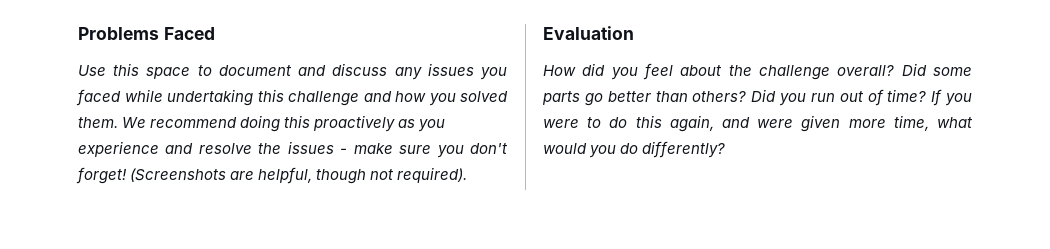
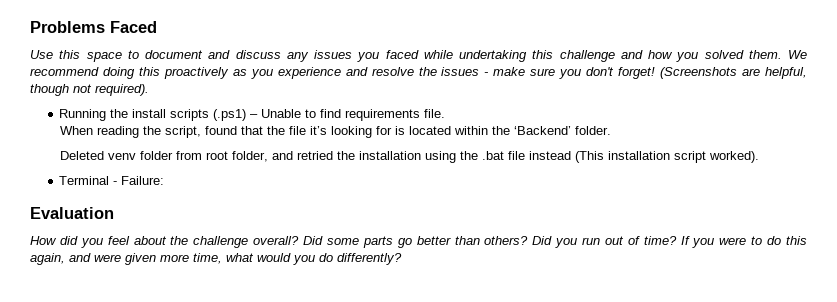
(468, 175) none -> [59,109,446,121] [59,126,611,138] [59,151,759,163] [59,176,165,185] // Running the install scripts (.ps1) – Unable to find requirements file. // When reading the script, found that the file it’s looking for is located within the ‘Backend’ folder. // Deleted venv folder from root folder, and retried the installation using the .bat file instead (This installation script worked). // Terminal - Failure:

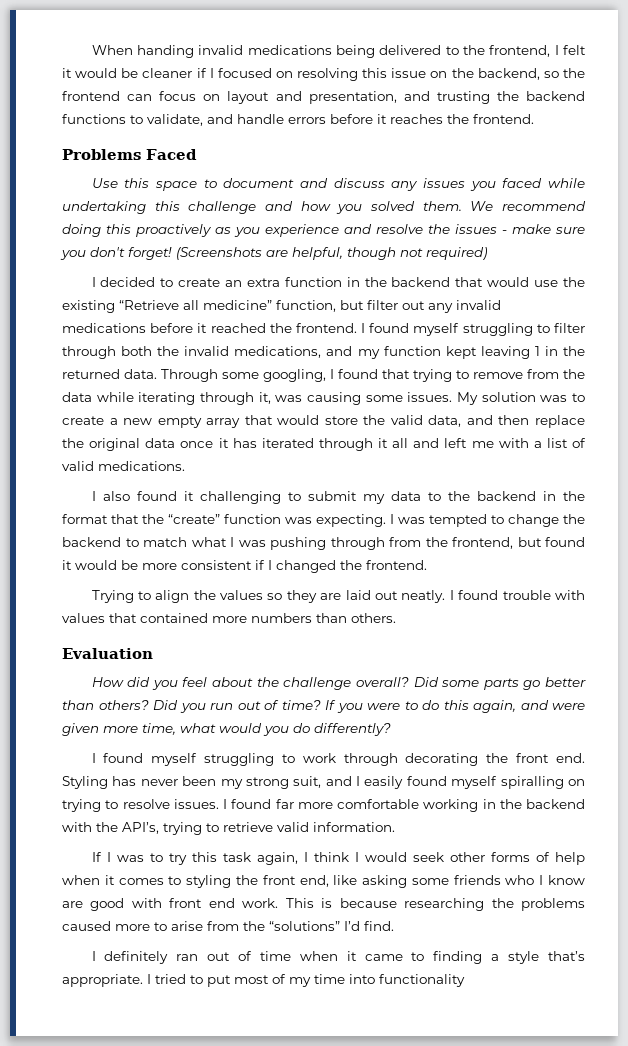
(30, 27) none -> [91,45,586,58] [62,68,585,81] [62,91,585,104] [62,114,534,126] When handing invalid medications being delivered to the frontend, I felt it would be cleaner if I focused on resolving this issue on the backend, so the frontend can focus on layout and presentation, and trusting the backend functions to validate, and handle errors before it reaches the frontend. //
[95,84,149,96] [59,109,446,121] [59,126,611,138] [59,151,759,163] [59,176,165,185] required). // Running the install scripts (.ps1) – Unable to find requirements file. // When reading the script, found that the file it’s looking for is located within the ‘Backend’ folder. // Deleted venv folder from root folder, and retried the installation using the .bat file instead (This installation script worked). // Terminal - Failure: -> [426,247,487,260] [91,277,586,287] [62,300,501,313] [62,323,585,336] [62,346,585,359] [62,369,585,382] [62,392,585,405] [62,415,586,428] [62,438,586,451] [62,461,185,471] [91,491,585,504] [62,514,585,527] [62,537,585,550] [62,560,427,573] [91,590,585,603] [62,613,396,623] required) // I decided to create an extra function in the backend that would use the existing “Retrieve all medicine” function, but filter out any invalid medications before it reached the frontend. I found myself struggling to filter through both the invalid medications, and my function kept leaving 1 in the returned data. Through some googling, I found that trying to remove from the data while iterating through it, was causing some issues. My solution was to create a new empty array that would store the valid data, and then replace the original data once it has iterated through it all and left me with a list of valid medications. // I also found it challenging to submit my data to the backend in the format that the “create” function was expecting. I was tempted to change the backend to match what I was pushing through from the frontend, but found it would be more consistent if I changed the frontend. // Trying to align the values so they are laid out neatly. I found trouble with values that contained more numbers than others.
(402, 259) none -> [91,753,585,766] [62,776,585,789] [62,799,585,812] [62,822,395,835] [91,852,585,865] [62,875,585,888] [62,898,585,911] [62,921,394,931] [91,951,586,964] [62,974,465,987] // I found myself struggling to work through decorating the front end. Styling has never been my strong suit, and I easily found myself spiralling on trying to resolve issues. I found far more comfortable working in the backend with the API’s, trying to retrieve valid information. // If I was to try this task again, I think I would seek other forms of help when it comes to styling the front end, like asking some friends who I know are good with front end work. This is because researching the problems caused more to arise from the “solutions” I’d find. // I definitely ran out of time when it came to finding a style that’s appropriate. I tried to put most of my time into functionality

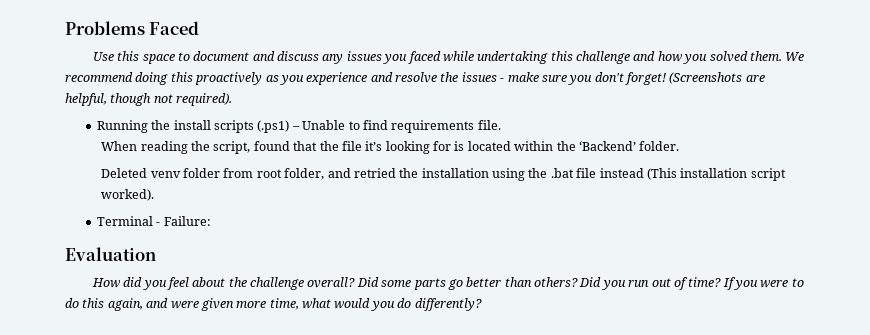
[91,45,586,58] [62,68,585,81] [62,91,585,104] [62,114,534,126] When handing invalid medications being delivered to the frontend, I felt it would be cleaner if I focused on resolving this issue on the backend, so the frontend can focus on layout and presentation, and trusting the backend functions to validate, and handle errors before it reaches the frontend. // -> (65, 28) none
[426,247,487,260] [91,277,586,287] [62,300,501,313] [62,323,585,336] [62,346,585,359] [62,369,585,382] [62,392,585,405] [62,415,586,428] [62,438,586,451] [62,461,185,471] [91,491,585,504] [62,514,585,527] [62,537,585,550] [62,560,427,573] [91,590,585,603] [62,613,396,623] required) // I decided to create an extra function in the backend that would use the existing “Retrieve all medicine” function, but filter out any invalid medications before it reached the frontend. I found myself struggling to filter through both the invalid medications, and my function kept leaving 1 in the returned data. Through some googling, I found that trying to remove from the data while iterating through it, was causing some issues. My solution was to create a new empty array that would store the valid data, and then replace the original data once it has iterated through it all and left me with a list of valid medications. // I also found it challenging to submit my data to the backend in the format that the “create” function was expecting. I was tempted to change the backend to match what I was pushing through from the frontend, but found it would be more consistent if I changed the frontend. // Trying to align the values so they are laid out neatly. I found trouble with values that contained more numbers than others. -> [176,93,233,106] [96,120,501,133] [101,141,680,154] [101,168,786,181] [101,189,155,201] [96,216,211,226] required). // Running the install scripts (.ps1) – Unable to find requirements file. // When reading the script, found that the file it’s looking for is located within the ‘Backend’ folder. // Deleted venv folder from root folder, and retried the installation using the .bat file instead (This installation script worked). // Terminal - Failure:
[91,753,585,766] [62,776,585,789] [62,799,585,812] [62,822,395,835] [91,852,585,865] [62,875,585,888] [62,898,585,911] [62,921,394,931] [91,951,586,964] [62,974,465,987] // I found myself struggling to work through decorating the front end. Styling has never been my strong suit, and I easily found myself spiralling on trying to resolve issues. I found far more comfortable working in the backend with the API’s, trying to retrieve valid information. // If I was to try this task again, I think I would seek other forms of help when it comes to styling the front end, like asking some friends who I know are good with front end work. This is because researching the problems caused more to arise from the “solutions” I’d find. // I definitely ran out of time when it came to finding a style that’s appropriate. I tried to put most of my time into functionality -> (482, 304) none

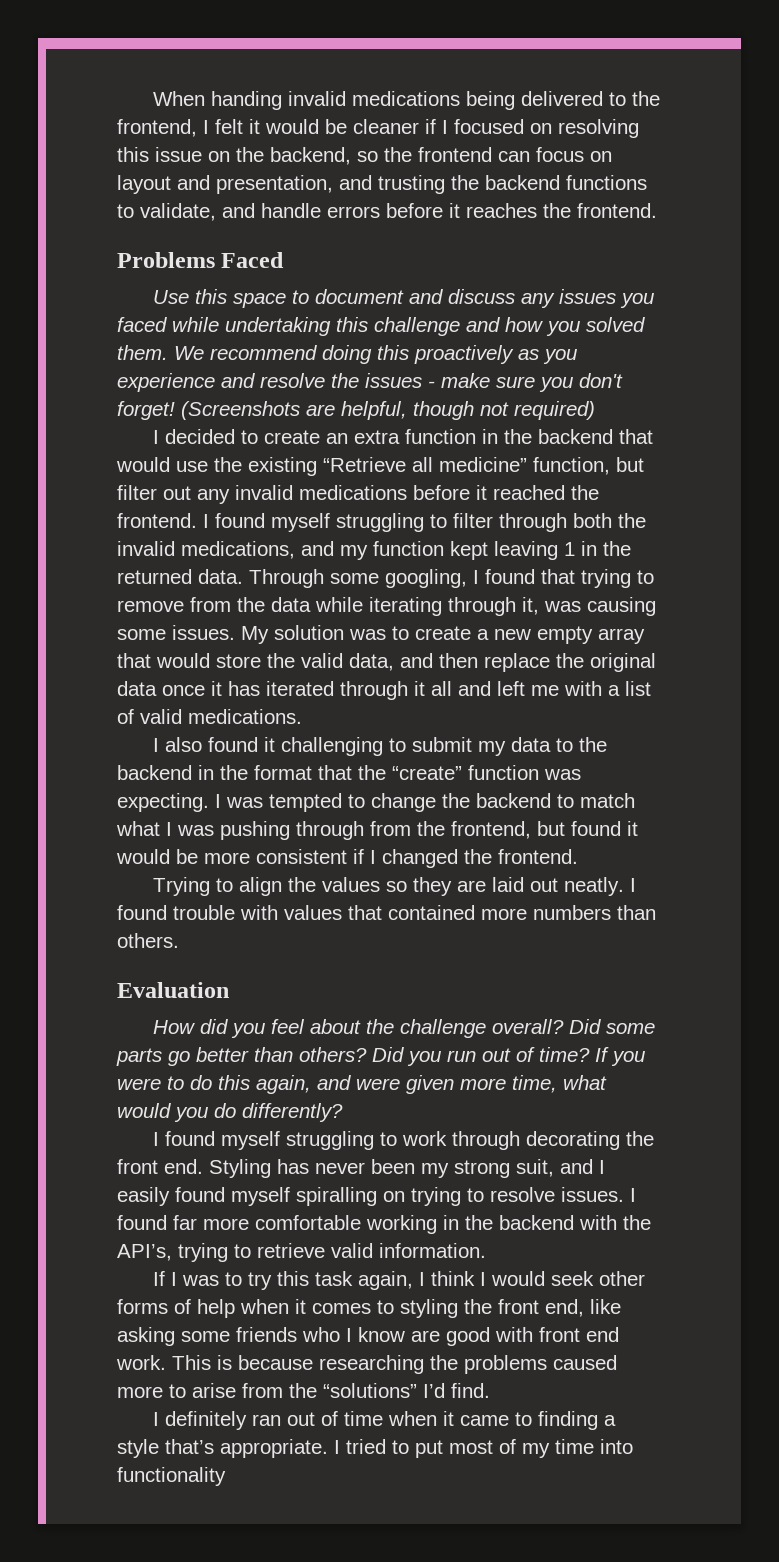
(65, 28) none -> [152,91,660,110] [117,119,639,138] [117,147,612,165] [117,175,647,194] [117,203,657,221] When handing invalid medications being delivered to the frontend, I felt it would be cleaner if I focused on resolving this issue on the backend, so the frontend can focus on layout and presentation, and trusting the backend functions to validate, and handle errors before it reaches the frontend. //
[176,93,233,106] [96,120,501,133] [101,141,680,154] [101,168,786,181] [101,189,155,201] [96,216,211,226] required). // Running the install scripts (.ps1) – Unable to find requirements file. // When reading the script, found that the file it’s looking for is located within the ‘Backend’ folder. // Deleted venv folder from root folder, and retried the installation using the .bat file instead (This installation script worked). // Terminal - Failure: -> [514,401,595,420] [152,429,653,444] [116,457,644,476] [117,485,599,504] [117,513,646,532] [117,541,631,560] [117,569,654,588] [117,597,656,616] [117,625,645,644] [117,653,656,672] [117,681,651,700] [117,709,302,724] [152,737,607,756] [117,765,581,780] [117,793,635,812] [116,821,638,840] [116,849,578,868] [152,877,636,896] [117,905,656,920] [117,933,179,948] required) // I decided to create an extra function in the backend that would use the existing “Retrieve all medicine” function, but filter out any invalid medications before it reached the frontend. I found myself struggling to filter through both the invalid medications, and my function kept leaving 1 in the returned data. Through some googling, I found that trying to remove from the data while iterating through it, was causing some issues. My solution was to create a new empty array that would store the valid data, and then replace the original data once it has iterated through it all and left me with a list of valid medications. // I also found it challenging to submit my data to the backend in the format that the “create” function was expecting. I was tempted to change the backend to match what I was pushing through from the frontend, but found it would be more consistent if I changed the frontend. // Trying to align the values so they are laid out neatly. I found trouble with values that contained more numbers than others.
(482, 304) none -> [152,1131,654,1150] [117,1159,605,1178] [117,1187,636,1206] [117,1215,651,1234] [117,1243,486,1262] [152,1271,645,1290] [117,1299,621,1318] [117,1327,619,1346] [116,1355,617,1374] [117,1383,490,1398] [152,1411,616,1430] [117,1439,633,1458] [117,1467,226,1486] // I found myself struggling to work through decorating the front end. Styling has never been my strong suit, and I easily found myself spiralling on trying to resolve issues. I found far more comfortable working in the backend with the API’s, trying to retrieve valid information. // If I was to try this task again, I think I would seek other forms of help when it comes to styling the front end, like asking some friends who I know are good with front end work. This is because researching the problems caused more to arise from the “solutions” I’d find. // I definitely ran out of time when it came to finding a style that’s appropriate. I tried to put most of my time into functionality

